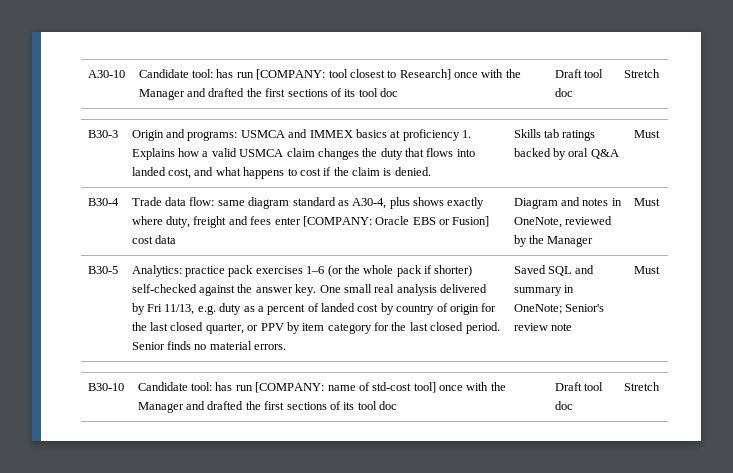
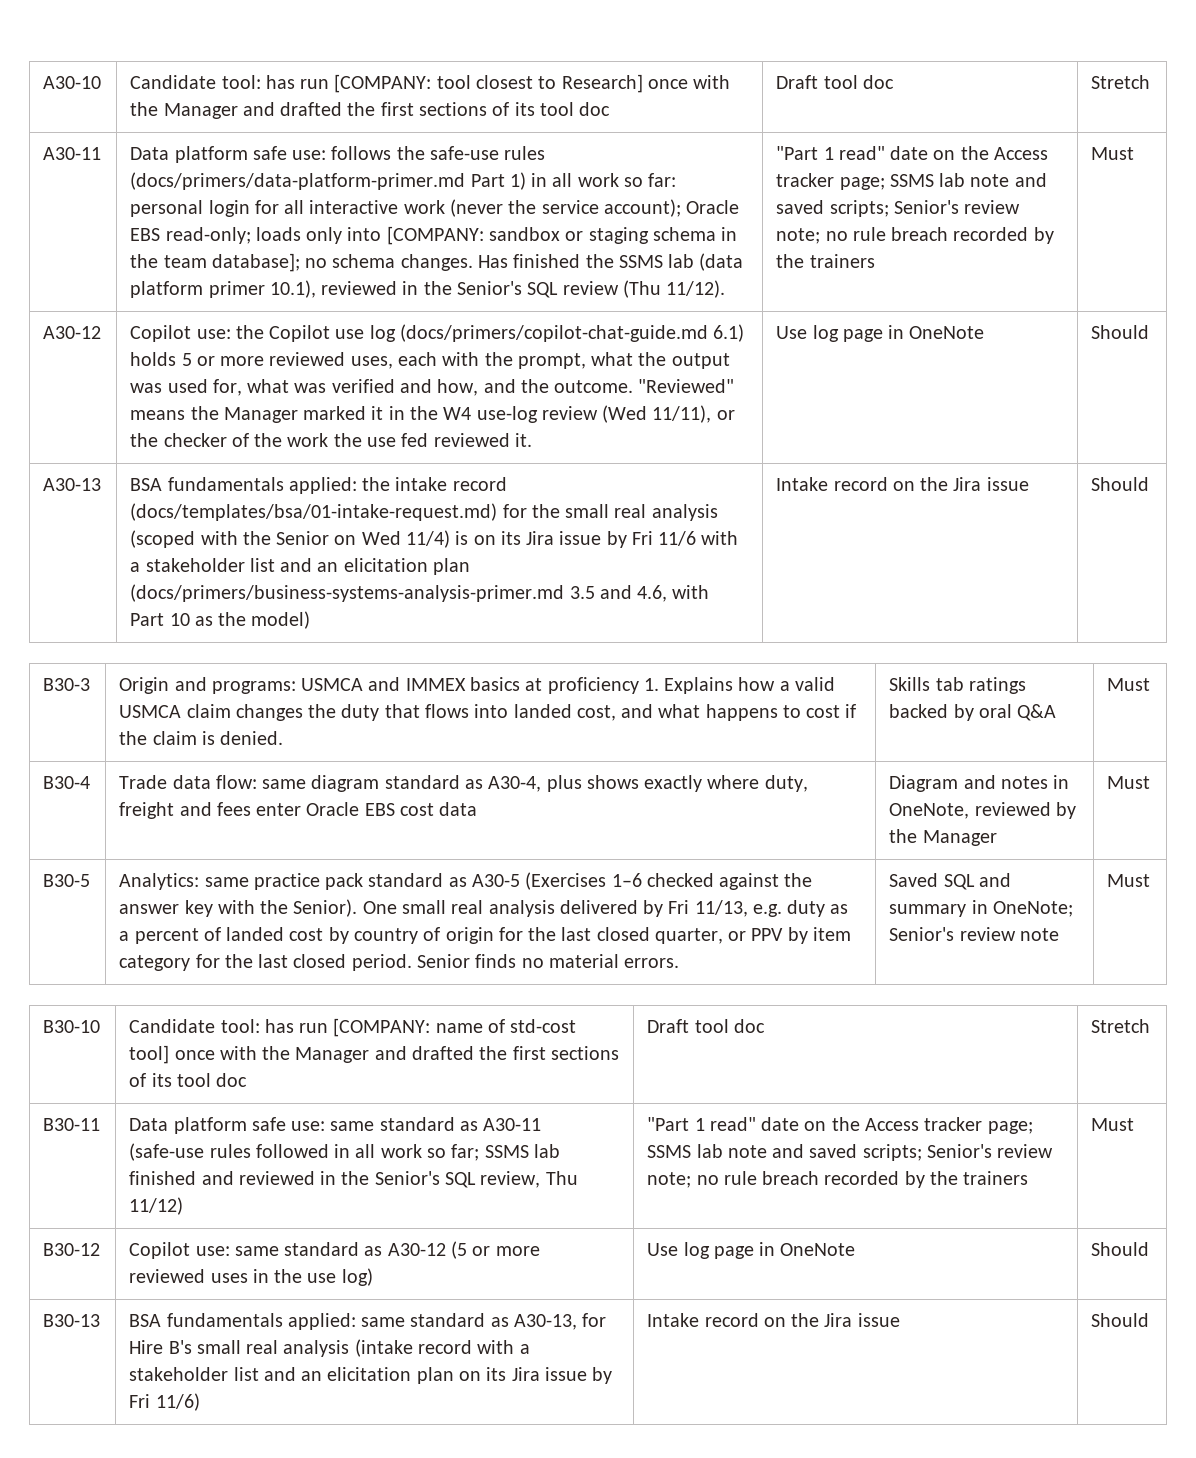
(660, 73) none -> [43,147,102,160] [130,146,546,163] [130,172,677,190] [130,199,740,217] [130,226,738,245] [130,253,744,272] [130,280,726,298] [776,146,1049,160] [776,173,1047,190] [776,200,1021,217] [776,227,1054,244] [776,254,875,268] [1091,147,1135,160] [43,326,102,339] [130,324,745,342] [130,352,730,369] [130,379,735,396] [130,405,735,423] [130,433,532,447] [776,325,985,342] [1091,325,1150,339] [43,478,102,491] [130,477,507,494] [130,503,718,521] [130,530,739,548] [130,558,471,575] [130,584,710,602] [130,611,311,629] [776,477,1029,491] [1091,477,1150,491] // A30-11 | Data platform safe use: follows the safe-use rules (docs/primers/data-platform-primer.md Part 1) in all work so far: personal login for all interactive work (never the service account); Oracle EBS read-only; loads only into [COMPANY: sandbox or staging schema in the team database]; no schema changes. Has finished the SSMS lab (data platform primer 10.1), reviewed in the Senior's SQL review (Thu 11/12). | "Part 1 read" date on the Access tracker page; SSMS lab note and saved scripts; Senior's review note; no rule breach recorded by the trainers | Must // A30-12 | Copilot use: the Copilot use log (docs/primers/copilot-chat-guide.md 6.1) holds 5 or more reviewed uses, each with the prompt, what the output was used for, what was verified and how, and the outcome. "Reviewed" means the Manager marked it in the W4 use-log review (Wed 11/11), or the checker of the work the use fed reviewed it. | Use log page in OneNote | Should // A30-13 | BSA fundamentals applied: the intake record (docs/templates/bsa/01-intake-request.md) for the small real analysis (scoped with the Senior on Wed 11/4) is on its Jira issue by Fri 11/6 with a stakeholder list and an elicitation plan (docs/primers/business-systems-analysis-primer.md 3.5 and 4.6, with Part 10 as the model) | Intake record on the Jira issue | Should
[302,216,490,227] [COMPANY: Oracle EBS or Fusion] -> [306,802,395,816] Oracle EBS
(182, 271) none -> [204,877,249,887] same
[255,265,473,277] [131,284,317,296] exercises 1–6 (or the whole pack if shorter) self-checked against the answer key. -> [368,872,813,890] [119,899,358,917] standard as A30-5 (Exercises 1–6 checked against the answer key with the Senior).
(660, 386) none -> [43,1118,101,1131] [129,1117,542,1134] [129,1143,560,1161] [129,1171,578,1188] [129,1197,184,1215] [647,1117,1033,1134] [647,1144,1054,1161] [647,1171,1029,1188] [1091,1118,1135,1131] [43,1243,101,1256] [129,1241,540,1259] [129,1268,373,1286] [647,1242,856,1259] [1091,1242,1150,1256] [43,1314,101,1327] [129,1313,607,1330] [129,1339,530,1357] [129,1367,613,1384] [129,1393,200,1411] [647,1313,900,1327] [1091,1313,1150,1327] // B30-11 | Data platform safe use: same standard as A30-11 (safe-use rules followed in all work so far; SSMS lab finished and reviewed in the Senior's SQL review, Thu 11/12) | "Part 1 read" date on the Access tracker page; SSMS lab note and saved scripts; Senior's review note; no rule breach recorded by the trainers | Must // B30-12 | Copilot use: same standard as A30-12 (5 or more reviewed uses in the use log) | Use log page in OneNote | Should // B30-13 | BSA fundamentals applied: same standard as A30-13, for Hire B's small real analysis (intake record with a stakeholder list and an elicitation plan on its Jira issue by Fri 11/6) | Intake record on the Jira issue | Should

